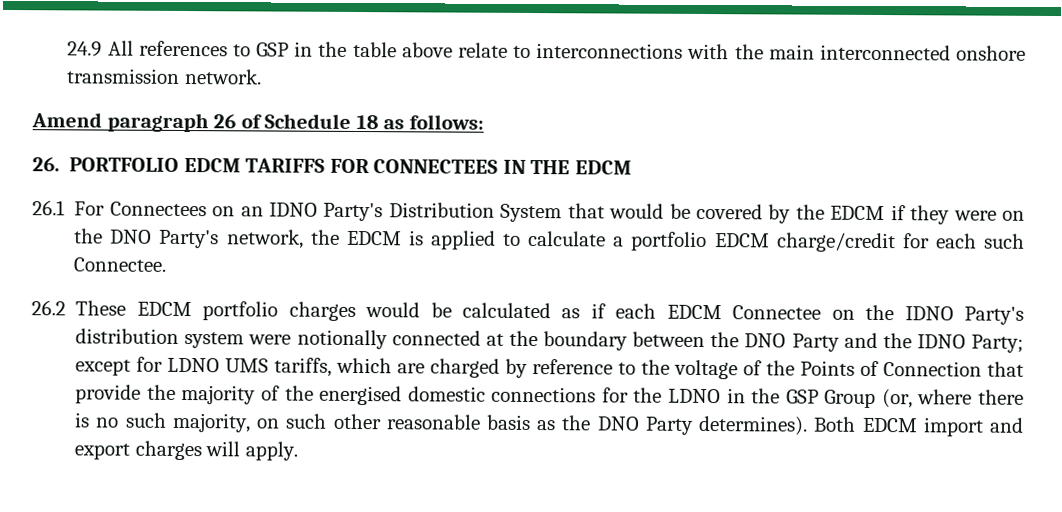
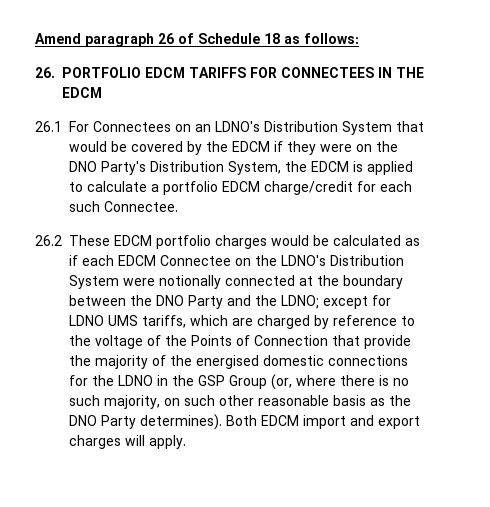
[67,40,1027,61] [66,68,262,85] 24.9 All references to GSP in the table above relate to interconnections with the main interconnected onshore transmission network. // -> (35, 38) none
[268,202,384,222] IDNO Party's -> [215,121,260,132] LDNO's
[226,229,304,249] network, -> [150,161,281,175] Distribution System,
[904,306,1025,325] [75,328,245,349] IDNO Party's distribution system -> [281,255,404,266] [69,275,119,289] LDNO's Distribution System
[916,334,1025,353] IDNO Party; -> [281,295,319,309] LDNO;

